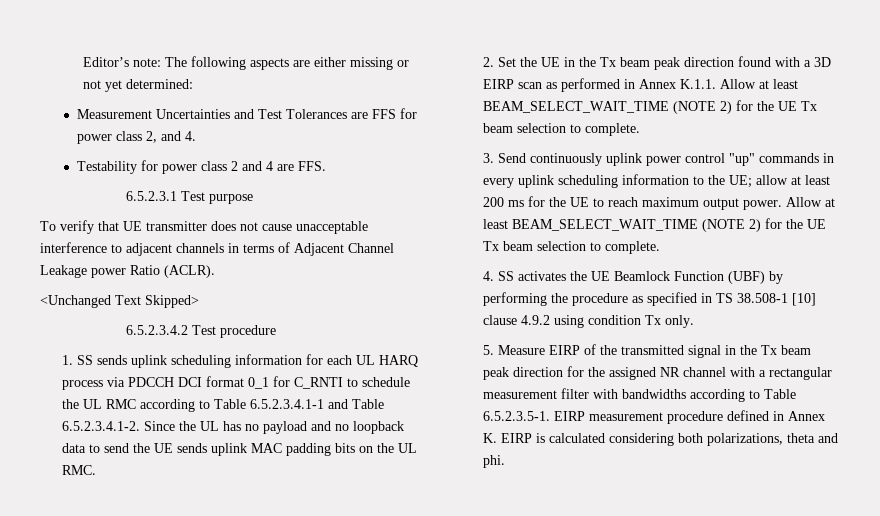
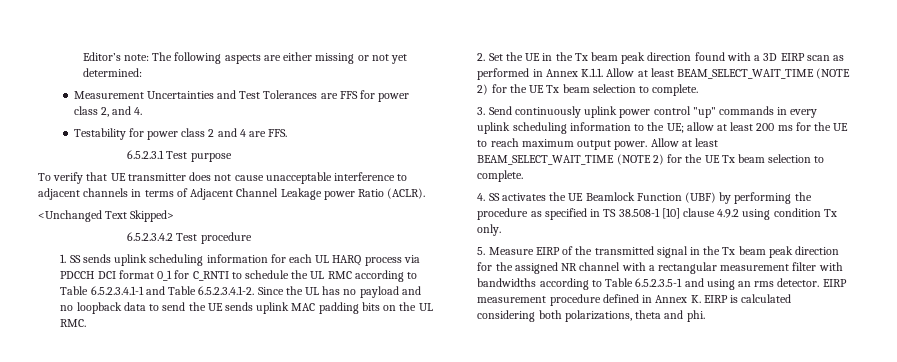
[482,411,550,421] 6.5.2.3.5-1. -> [635,278,820,290] 6.5.2.3.5-1 and using an rms detector.

